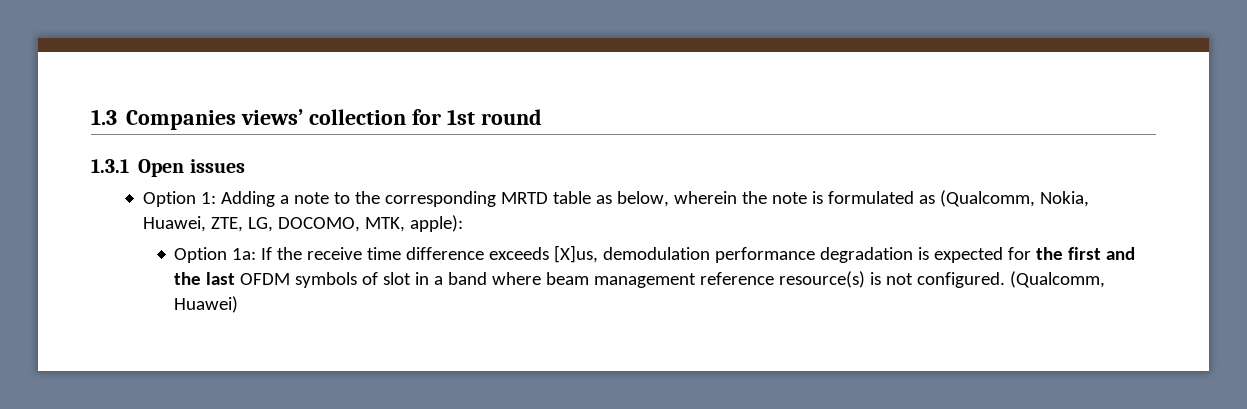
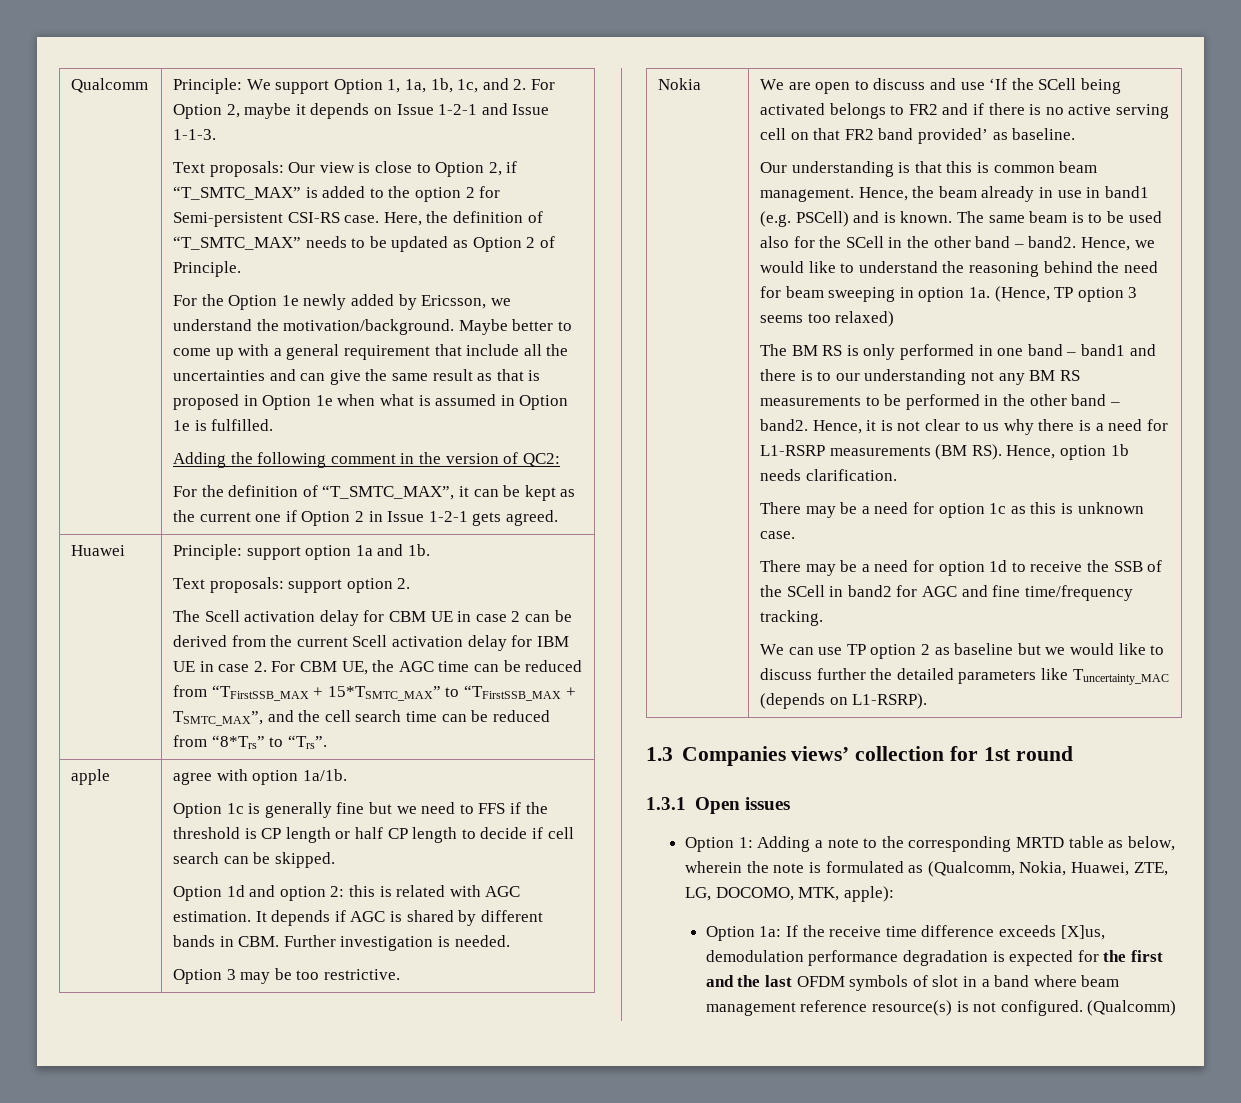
(91, 117) none -> [71,78,149,93] [173,78,555,94] [173,103,550,119] [173,129,217,140] [173,161,518,177] [173,186,501,202] [173,211,543,227] [173,236,555,252] [173,261,242,277] [173,294,511,310] [173,319,572,335] [173,344,569,360] [173,369,541,385] [173,394,569,410] [173,419,274,431] [173,452,560,468] [173,485,576,501] [173,510,558,526] [71,545,126,556] [173,544,430,560] [173,577,411,593] [173,610,572,626] [173,635,569,651] [173,660,583,675] [173,685,576,701] [173,710,550,726] [173,735,327,749] [71,769,111,785] [173,769,347,785] [173,802,548,818] [173,827,574,843] [173,852,335,868] [173,885,521,901] [173,910,543,926] [173,935,510,951] [173,968,400,984] [658,78,702,90] [760,78,1121,94] [760,103,1169,119] [760,128,1076,144] [760,161,1098,177] [760,186,1149,202] [760,211,1162,227] [760,236,1155,251] [760,261,1158,277] [760,286,1138,302] [760,311,895,327] [760,344,1156,360] [760,369,1080,385] [760,394,1120,410] [760,419,1168,435] [760,444,1129,460] [760,469,897,481] [760,502,1144,518] [760,531,796,539] [760,560,1163,576] [760,585,1133,601] [760,610,824,626] [760,643,1165,659] [760,668,1169,685] [760,693,928,709] Qualcomm | Principle: We support Option 1, 1a, 1b, 1c, and 2. For Option 2, maybe it depends on Issue 1-2-1 and Issue 1-1-3. // Text proposals: Our view is close to Option 2, if “T_SMTC_MAX” is added to the option 2 for Semi-persistent CSI-RS case. Here, the definition of “T_SMTC_MAX” needs to be updated as Option 2 of Principle. // For the Option 1e newly added by Ericsson, we understand the motivation/background. Maybe better to come up with a general requirement that include all the uncertainties and can give the same result as that is proposed in Option 1e when what is assumed in Option 1e is fulfilled. // Adding the following comment in the version of QC2: // For the definition of “T_SMTC_MAX”, it can be kept as the current one if Option 2 in Issue 1-2-1 gets agreed. // Huawei | Principle: support option 1a and 1b. // Text proposals: support option 2. // The Scell activation delay for CBM UE in case 2 can be derived from the current Scell activation delay for IBM UE in case 2. For CBM UE, the AGC time can be reduced from “TFirstSSB_MAX + 15*TSMTC_MAX” to “TFirstSSB_MAX + TSMTC_MAX”, and the cell search time can be reduced from “8*Trs” to “Trs”. // apple | agree with option 1a/1b. // Option 1c is generally fine but we need to FFS if the threshold is CP length or half CP length to decide if cell search can be skipped. // Option 1d and option 2: this is related with AGC estimation. It depends if AGC is shared by different bands in CBM. Further investigation is needed. // Option 3 may be too restrictive. // Nokia | We are open to discuss and use ‘If the SCell being activated belongs to FR2 and if there is no active serving cell on that FR2 band provided’ as baseline. // Our understanding is that this is common beam management. Hence, the beam already in use in band1 (e.g. PSCell) and is known. The same beam is to be used also for the SCell in the other band – band2. Hence, we would like to understand the reasoning behind the need for beam sweeping in option 1a. (Hence, TP option 3 seems too relaxed) // The BM RS is only performed in one band – band1 and there is to our understanding not any BM RS measurements to be performed in the other band – band2. Hence, it is not clear to us why there is a need for L1-RSRP measurements (BM RS). Hence, option 1b needs clarification. // There may be a need for option 1c as this is unknown case. // There may be a need for option 1d to receive the SSB of the SCell in band2 for AGC and fine time/frequency tracking. // We can use TP option 2 as baseline but we would like to discuss further the detailed parameters like Tuncertainty_MAC (depends on L1-RSRP). //
[1010,271,1106,288] [174,296,239,313] (Qualcomm, Huawei) -> [1087,1000,1177,1016] (Qualcomm)

